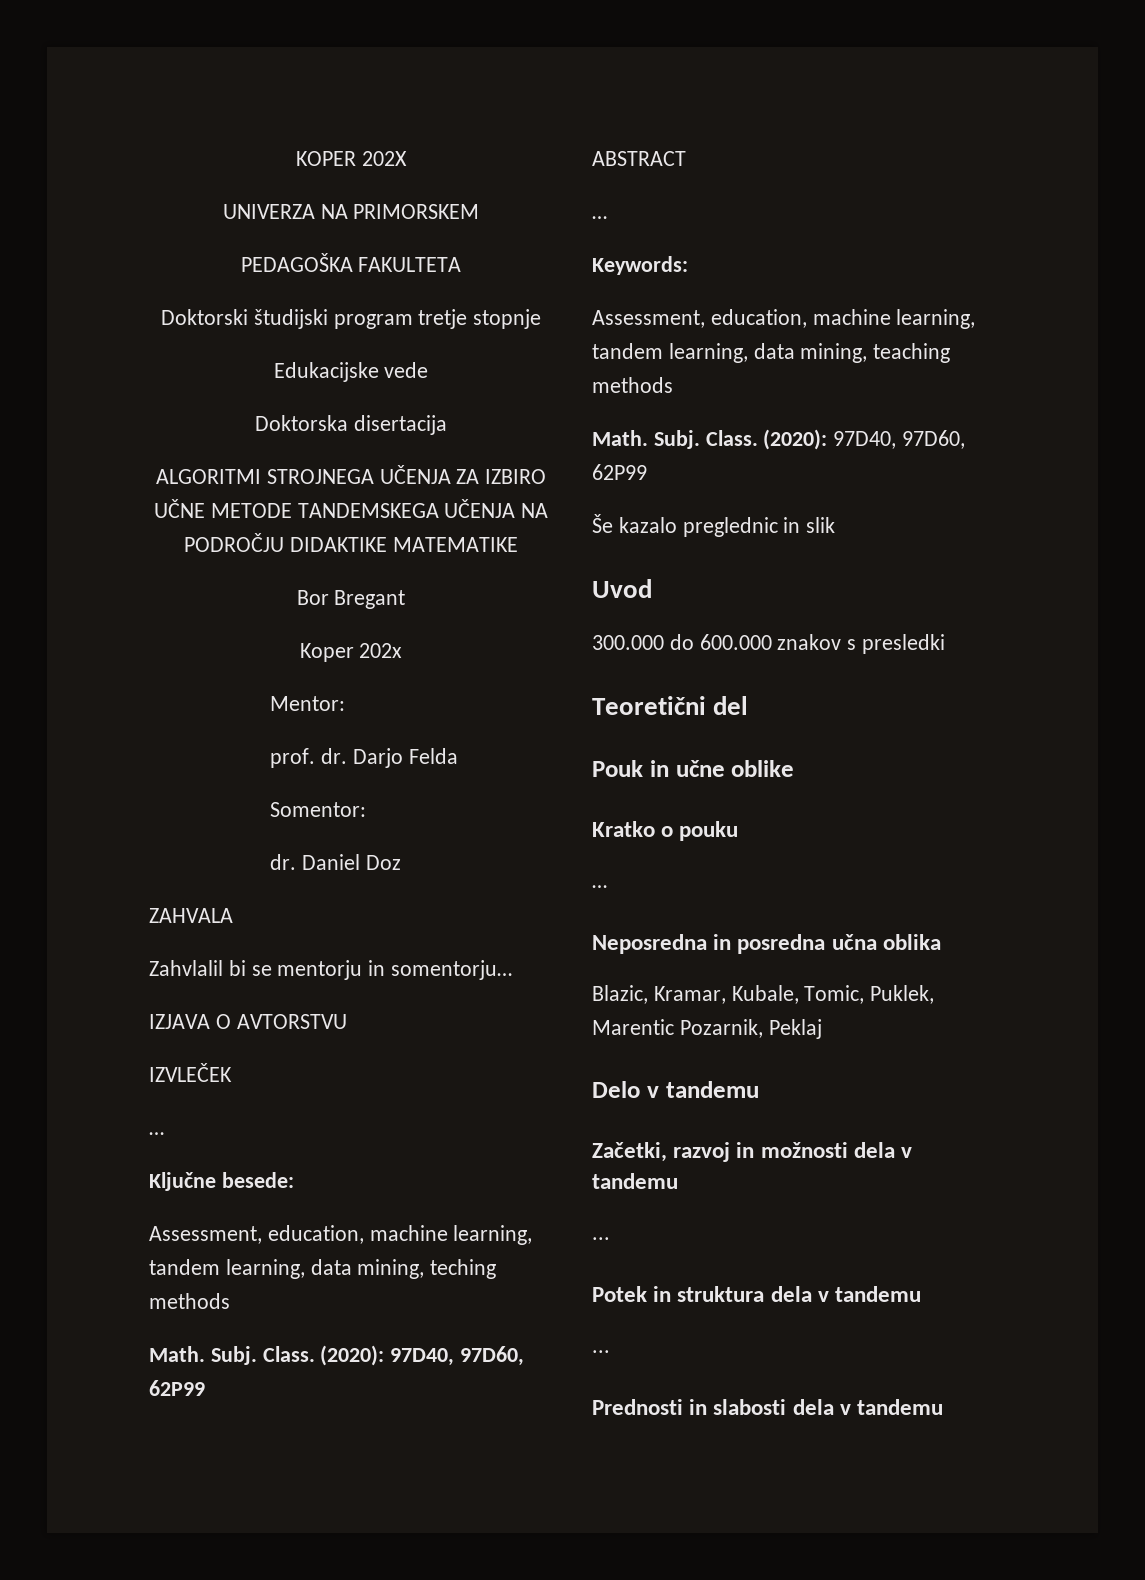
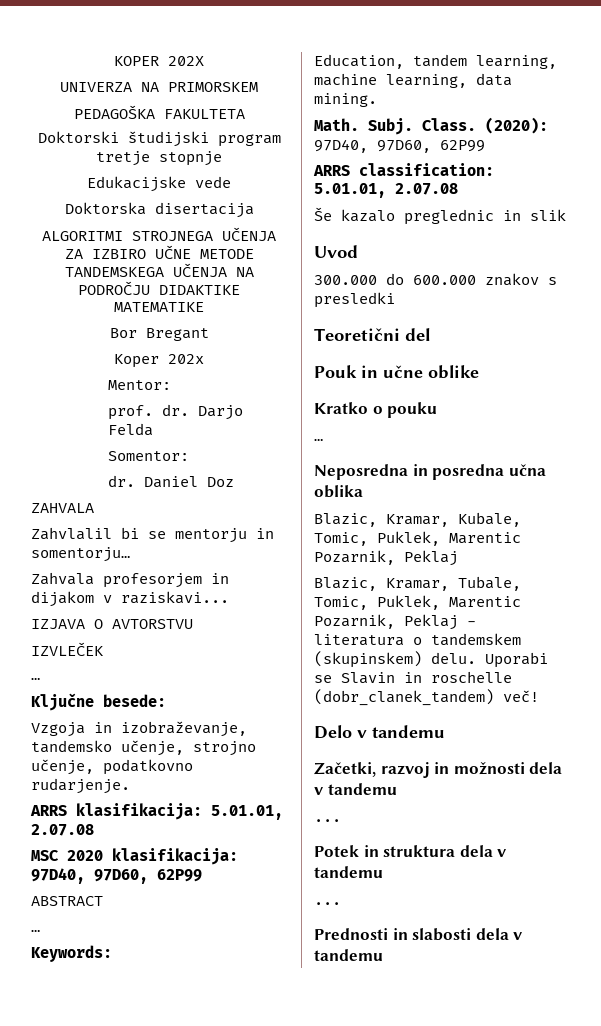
(513, 970) none -> [31,572,229,588] [31,591,229,607] // Zahvala profesorjem in dijakom v raziskavi...
[149,1225,533,1245] [149,1259,497,1279] [149,1293,230,1309] [149,1345,385,1366] Assessment, education, machine learning, tandem learning, data mining, teching methods // Math. Subj. Class. (2020): -> [31,721,247,737] [31,740,256,756] [31,759,193,775] [31,778,130,794] [30,803,283,820] [31,824,94,836] [31,848,238,865] Vzgoja in izobraževanje, tandemsko učenje, strojno učenje, podatkovno rudarjenje. // ARRS klasifikacija: 5.01.01, 2.07.08 // MSC 2020 klasifikacija:
[592,309,976,329] [592,343,951,363] [592,377,673,393] [592,429,966,450] [592,464,647,480] Assessment, education, machine learning, tandem learning, data mining, teaching methods // Math. Subj. Class. (2020): 97D40, 97D60, 62P99 -> [314,54,557,69] [314,73,512,88] [314,93,377,107] [314,117,548,135] [314,139,485,153] [313,163,494,176] [314,183,458,198] Education, tandem learning, machine learning, data mining. // Math. Subj. Class. (2020): 97D40, 97D60, 62P99 // ARRS classification: 5.01.01, 2.07.08
(822, 1029) none -> [314,576,521,591] [314,595,521,610] [314,614,476,630] [314,633,521,646] [314,651,548,668] [314,671,512,684] [314,689,539,706] // Blazic, Kramar, Tubale, Tomic, Puklek, Marentic Pozarnik, Peklaj - literatura o tandemskem (skupinskem) delu. Uporabi se Slavin in roschelle (dobr_clanek_tandem) več!

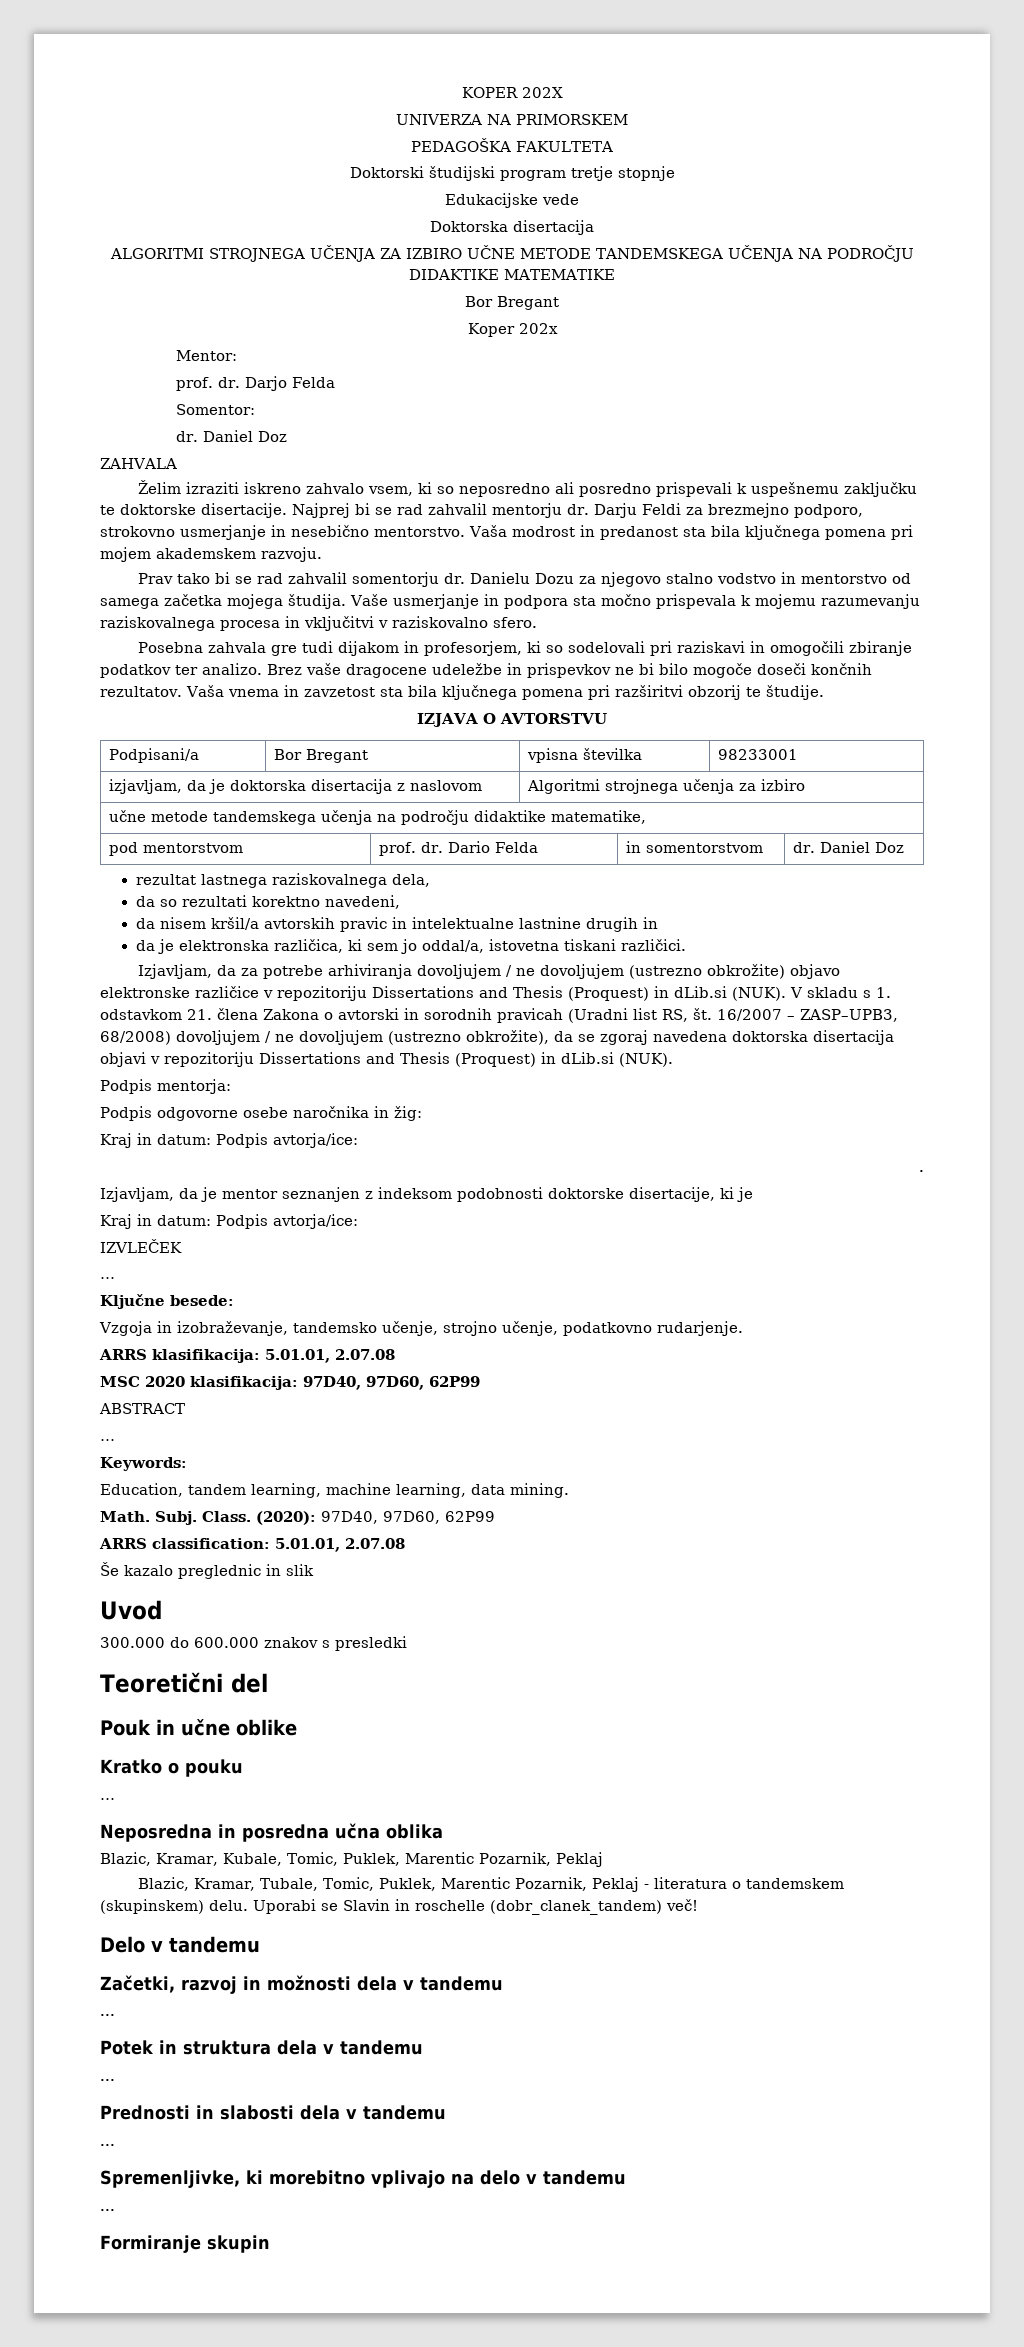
[31,527,274,543] [31,547,130,562] [31,572,229,588] [31,591,229,607] [31,619,193,629] Zahvlalil bi se mentorju in somentorju… // Zahvala profesorjem in dijakom v raziskavi... // IZJAVA O AVTORSTVU -> [137,480,917,497] [100,503,863,518] [100,525,913,540] [100,547,322,562] [137,572,912,587] [100,594,920,609] [100,616,537,631] [137,641,912,656] [100,663,872,678] [100,685,824,700] [416,713,608,727] [108,748,199,763] [273,749,368,763] [526,748,642,763] [717,749,798,760] [108,779,482,794] [526,779,805,794] [108,810,646,825] [108,842,243,856] [378,841,538,856] [625,841,763,853] [792,841,904,853] [135,873,430,888] [135,895,400,909] [135,917,658,932] [135,939,686,954] [137,964,840,979] [100,986,891,1001] [100,1008,898,1023] [100,1030,894,1045] [100,1052,673,1067] [100,1079,231,1094] [100,1106,422,1121] [100,1133,358,1148] [919,1170,924,1172] [100,1187,753,1202] [100,1214,358,1229] Želim izraziti iskreno zahvalo vsem, ki so neposredno ali posredno prispevali k uspešnemu zaključku te doktorske disertacije. Najprej bi se rad zahvalil mentorju dr. Darju Feldi za brezmejno podporo, strokovno usmerjanje in nesebično mentorstvo. Vaša modrost in predanost sta bila ključnega pomena pri mojem akademskem razvoju. // Prav tako bi se rad zahvalil somentorju dr. Danielu Dozu za njegovo stalno vodstvo in mentorstvo od samega začetka mojega študija. Vaše usmerjanje in podpora sta močno prispevala k mojemu razumevanju raziskovalnega procesa in vključitvi v raziskovalno sfero. // Posebna zahvala gre tudi dijakom in profesorjem, ki so sodelovali pri raziskavi in omogočili zbiranje podatkov ter analizo. Brez vaše dragocene udeležbe in prispevkov ne bi bilo mogoče doseči končnih rezultatov. Vaša vnema in zavzetost sta bila ključnega pomena pri razširitvi obzorij te študije. // IZJAVA O AVTORSTVU // Podpisani/a | Bor Bregant | vpisna številka | 98233001 // izjavljam, da je doktorska disertacija z naslovom | Algoritmi strojnega učenja za izbiro // učne metode tandemskega učenja na področju didaktike matematike, // pod mentorstvom | prof. dr. Dario Felda | in somentorstvom | dr. Daniel Doz // rezultat lastnega raziskovalnega dela, // da so rezultati korektno navedeni, // da nisem kršil/a avtorskih pravic in intelektualne lastnine drugih in // da je elektronska različica, ki sem jo oddal/a, istovetna tiskani različici. // Izjavljam, da za potrebe arhiviranja dovoljujem / ne dovoljujem (ustrezno obkrožite) objavo elektronske različice v repozitoriju Dissertations and Thesis (Proquest) in dLib.si (NUK). V skladu s 1. odstavkom 21. člena Zakona o avtorski in sorodnih pravicah (Uradni list RS, št. 16/2007 – ZASP–UPB3, 68/2008) dovoljujem / ne dovoljujem (ustrezno obkrožite), da se zgoraj navedena doktorska disertacija objavi v repozitoriju Dissertations and Thesis (Proquest) in dLib.si (NUK). // Podpis mentorja: // Podpis odgovorne osebe naročnika in žig: // Kraj in datum: Podpis avtorja/ice: // . // Izjavljam, da je mentor seznanjen z indeksom podobnosti doktorske disertacije, ki je // Kraj in datum: Podpis avtorja/ice:
(383, 955) none -> [100,2144,115,2146] [100,2170,626,2188] [100,2209,115,2211] [100,2235,270,2253] // ... // Spremenljivke, ki morebitno vplivajo na delo v tandemu // ... // Formiranje skupin

